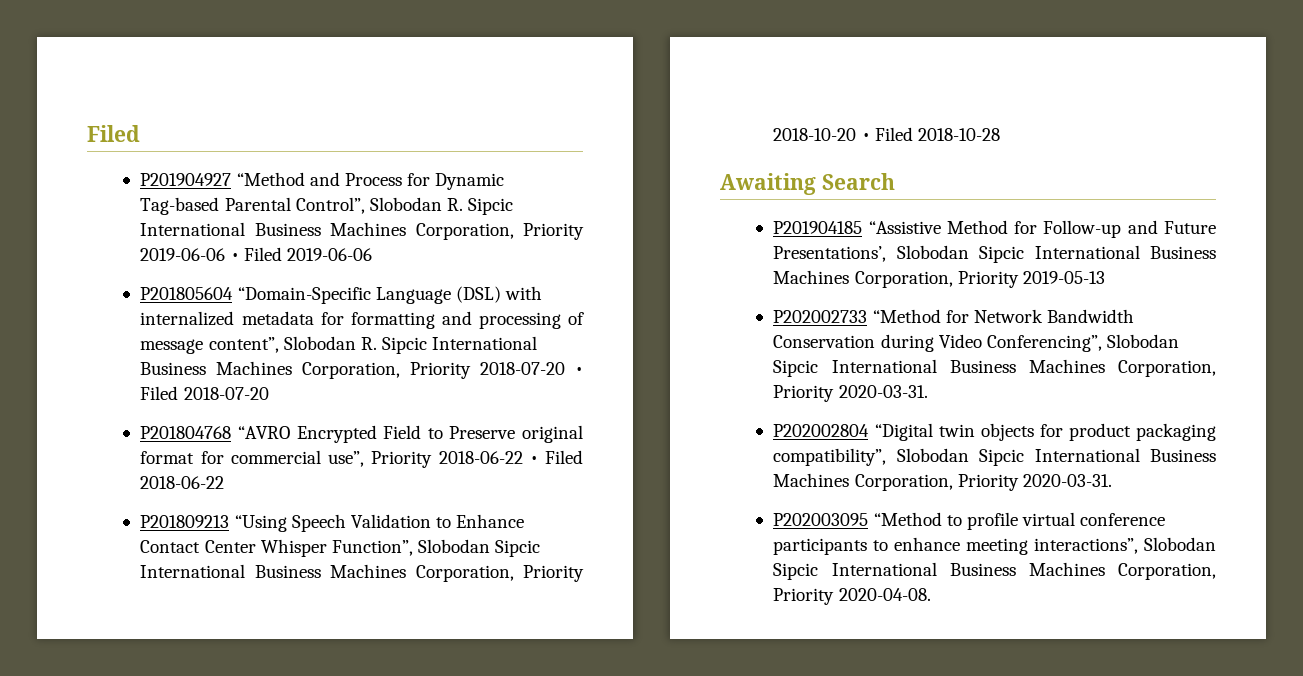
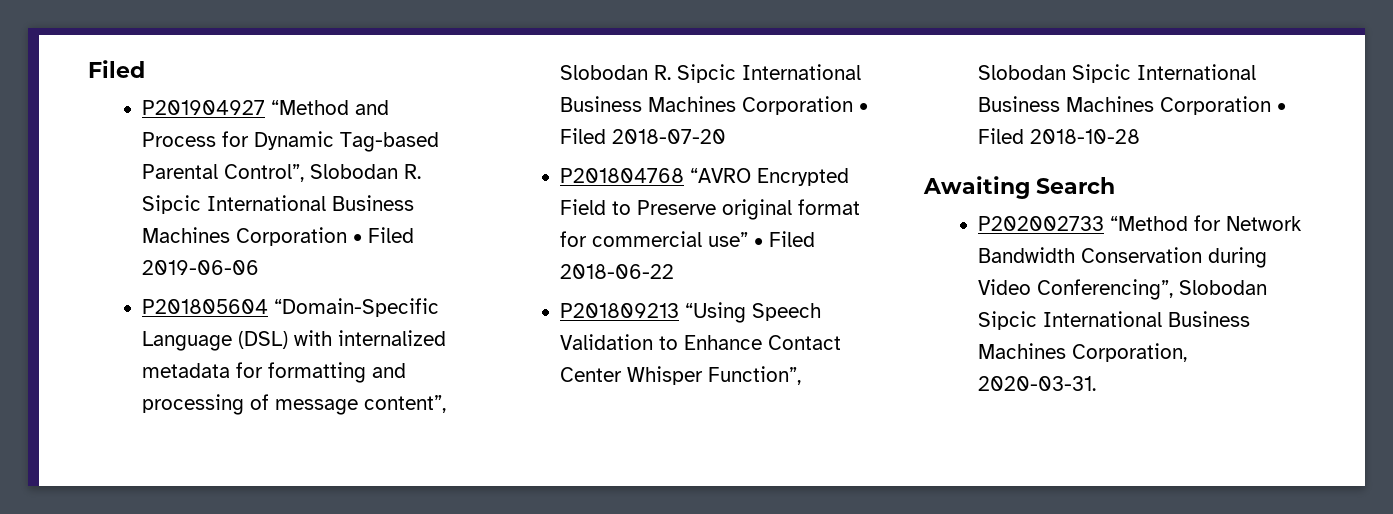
[415,223,584,240] [140,248,226,261] Corporation, Priority 2019-06-06 -> [236,227,348,246] Corporation
[302,362,566,379] Corporation, Priority 2018-07-20 -> [742,96,854,115] Corporation
[328,451,523,468] use”, Priority 2018-06-22 -> [708,232,749,247] use”
[415,565,584,582] [773,128,857,141] Corporation, Priority 2018-10-20 -> [1160,96,1272,115] Corporation
[773,220,1216,238] [773,245,1216,263] [773,270,1105,288] // P201904185 “Assistive Method for Follow-up and Future Presentations’, Slobodan Sipcic International Business Machines Corporation, Priority 2019-05-13 -> (1115, 185) none
[773,385,928,402] [773,423,1216,441] [773,448,1216,466] [773,473,1112,491] [773,512,1166,530] [773,537,1216,555] [773,562,1216,580] [773,588,931,605] Priority 2020-03-31. // P202002804 “Digital twin objects for product packaging compatibility”, Slobodan Sipcic International Business Machines Corporation, Priority 2020-03-31. // P202003095 “Method to profile virtual conference participants to enhance meeting interactions”, Slobodan Sipcic International Business Machines Corporation, Priority 2020-04-08. -> [978,376,1097,391] 2020-03-31.

